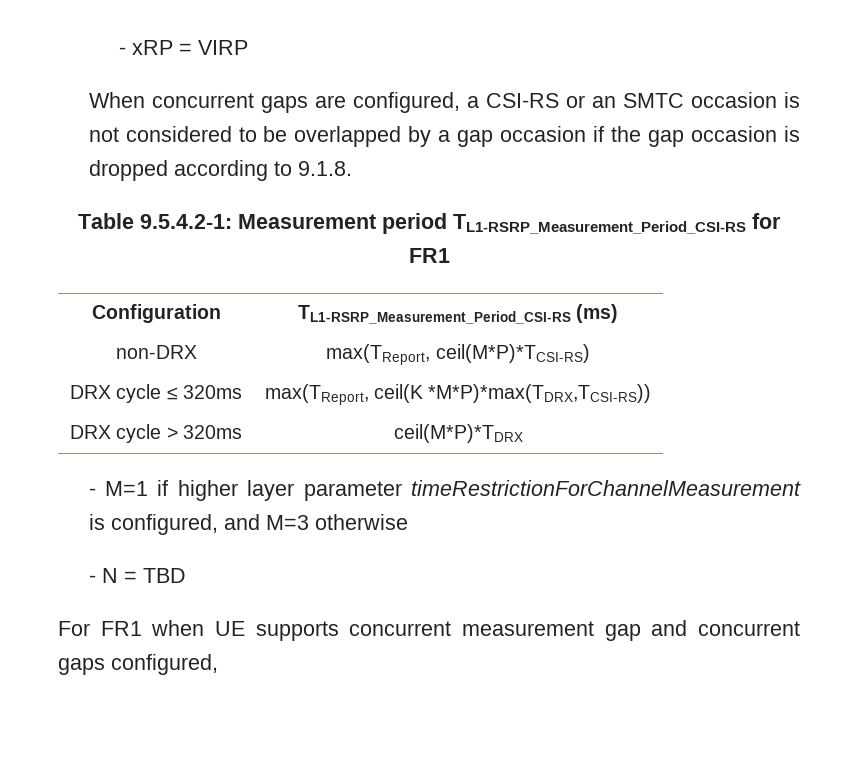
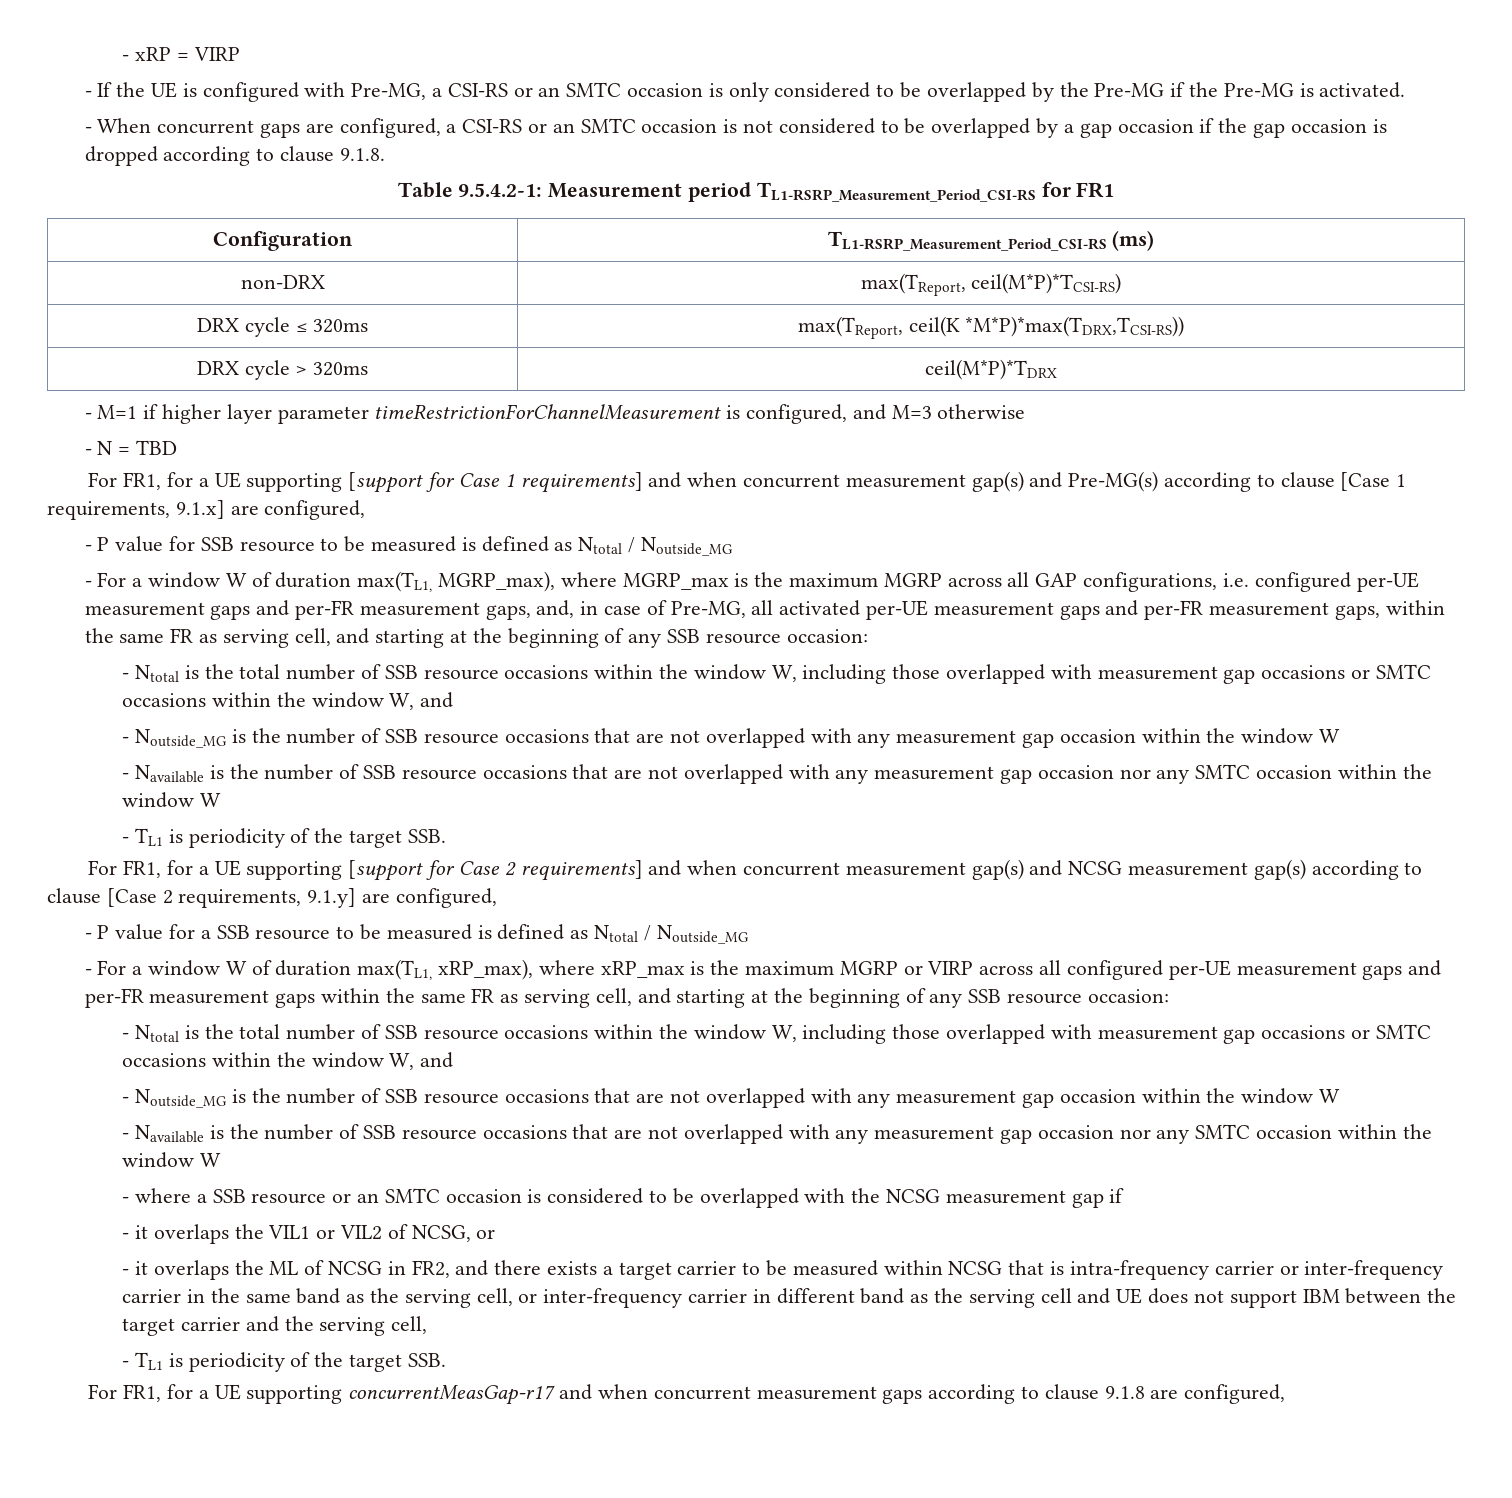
(249, 47) none -> [84,82,1406,102] [84,127,92,133] - If the UE is configured with Pre-MG, a CSI-RS or an SMTC occasion is only considered to be overlapped by the Pre-MG if the Pre-MG is activated. // -
(292, 168) none -> [280,146,335,162] clause
[100,620,800,641] [58,658,105,675] FR1 when UE supports concurrent measurement gap and concurrent gaps -> [123,471,1407,493] [47,500,366,520] [84,536,732,556] [84,571,1419,592] [84,600,1445,620] [84,628,868,648] [122,664,1431,684] [122,692,454,710] [122,728,1341,748] [122,764,1432,784] [122,792,221,808] [122,828,446,848] [88,859,1423,881] [47,888,497,908] [84,924,748,944] [84,959,1442,980] [84,988,1169,1008] [122,1024,1431,1044] [122,1052,454,1070] [122,1088,1341,1108] [122,1124,1432,1144] [122,1152,221,1168] [122,1188,1125,1208] [122,1224,496,1244] [122,1260,1444,1280] [122,1288,1457,1308] [122,1316,428,1336] [122,1352,446,1372] [88,1384,1179,1405] FR1, for a UE supporting [support for Case 1 requirements] and when concurrent measurement gap(s) and Pre-MG(s) according to clause [Case 1 requirements, 9.1.x] are configured, // - P value for SSB resource to be measured is defined as Ntotal / Noutside_MG // - For a window W of duration max(TL1, MGRP_max), where MGRP_max is the maximum MGRP across all GAP configurations, i.e. configured per-UE measurement gaps and per-FR measurement gaps, and, in case of Pre-MG, all activated per-UE measurement gaps and per-FR measurement gaps, within the same FR as serving cell, and starting at the beginning of any SSB resource occasion: // - Ntotal is the total number of SSB resource occasions within the window W, including those overlapped with measurement gap occasions or SMTC occasions within the window W, and // - Noutside_MG is the number of SSB resource occasions that are not overlapped with any measurement gap occasion within the window W // - Navailable is the number of SSB resource occasions that are not overlapped with any measurement gap occasion nor any SMTC occasion within the window W // - TL1 is periodicity of the target SSB. // For FR1, for a UE supporting [support for Case 2 requirements] and when concurrent measurement gap(s) and NCSG measurement gap(s) according to clause [Case 2 requirements, 9.1.y] are configured, // - P value for a SSB resource to be measured is defined as Ntotal / Noutside_MG // - For a window W of duration max(TL1, xRP_max), where xRP_max is the maximum MGRP or VIRP across all configured per-UE measurement gaps and per-FR measurement gaps within the same FR as serving cell, and starting at the beginning of any SSB resource occasion: // - Ntotal is the total number of SSB resource occasions within the window W, including those overlapped with measurement gap occasions or SMTC occasions within the window W, and // - Noutside_MG is the number of SSB resource occasions that are not overlapped with any measurement gap occasion within the window W // - Navailable is the number of SSB resource occasions that are not overlapped with any measurement gap occasion nor any SMTC occasion within the window W // - where a SSB resource or an SMTC occasion is considered to be overlapped with the NCSG measurement gap if // - it overlaps the VIL1 or VIL2 of NCSG, or // - it overlaps the ML of NCSG in FR2, and there exists a target carrier to be measured within NCSG that is intra-frequency carrier or inter-frequency carrier in the same band as the serving cell, or inter-frequency carrier in different band as the serving cell and UE does not support IBM between the target carrier and the serving cell, // - TL1 is periodicity of the target SSB. // For FR1, for a UE supporting concurrentMeasGap-r17 and when concurrent measurement gaps according to clause 9.1.8 are

